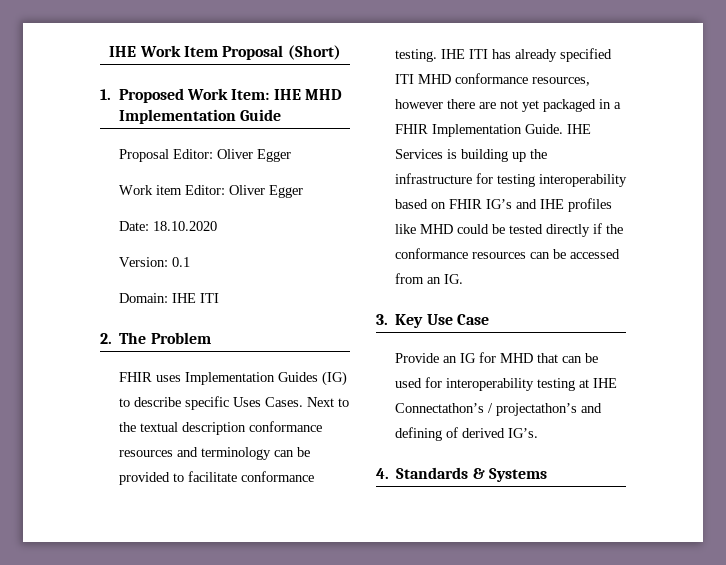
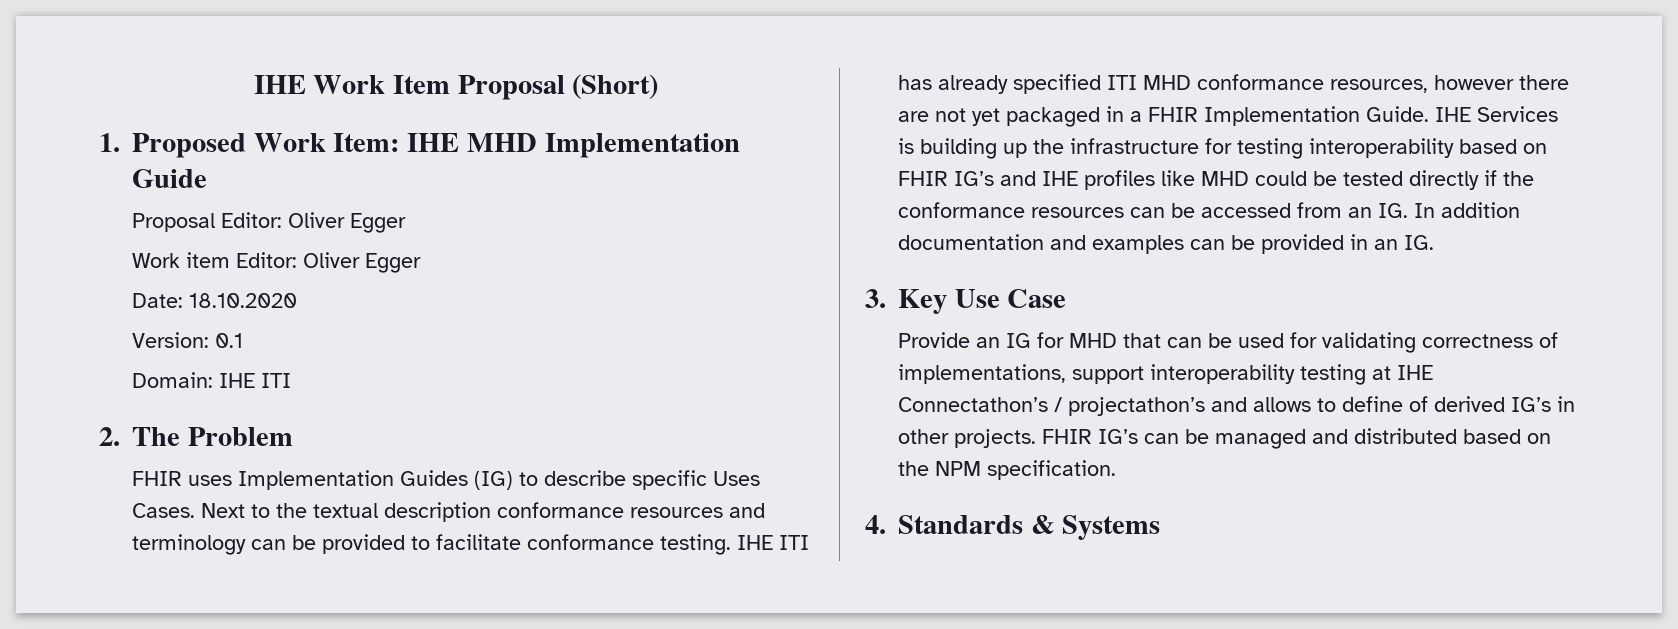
(463, 279) none -> [1414,202,1521,218] [898,234,1435,254] In addition documentation and examples can be provided in an IG.
(442, 382) none -> [1322,332,1559,353] [898,364,1145,384] validating correctness of implementations, support
[394,427,538,441] defining of derived IG’s. -> [1253,396,1576,412] [898,428,1552,449] [898,460,1117,480] allows to define of derived IG’s in other projects. FHIR IG’s can be managed and distributed based on the NPM specification.

